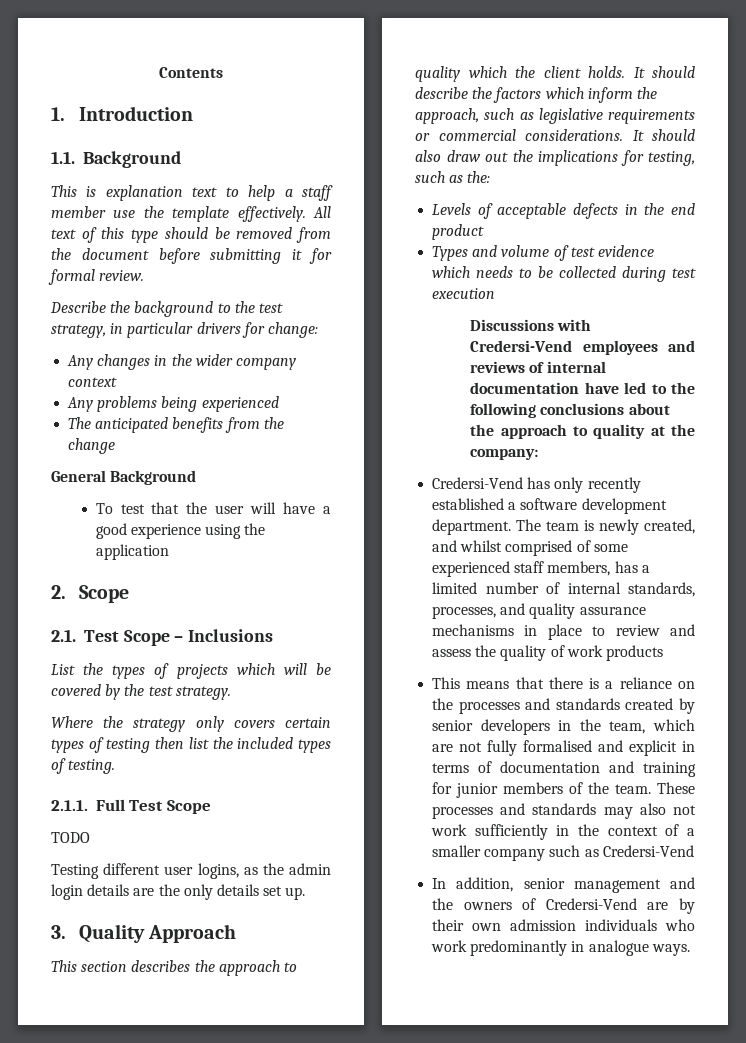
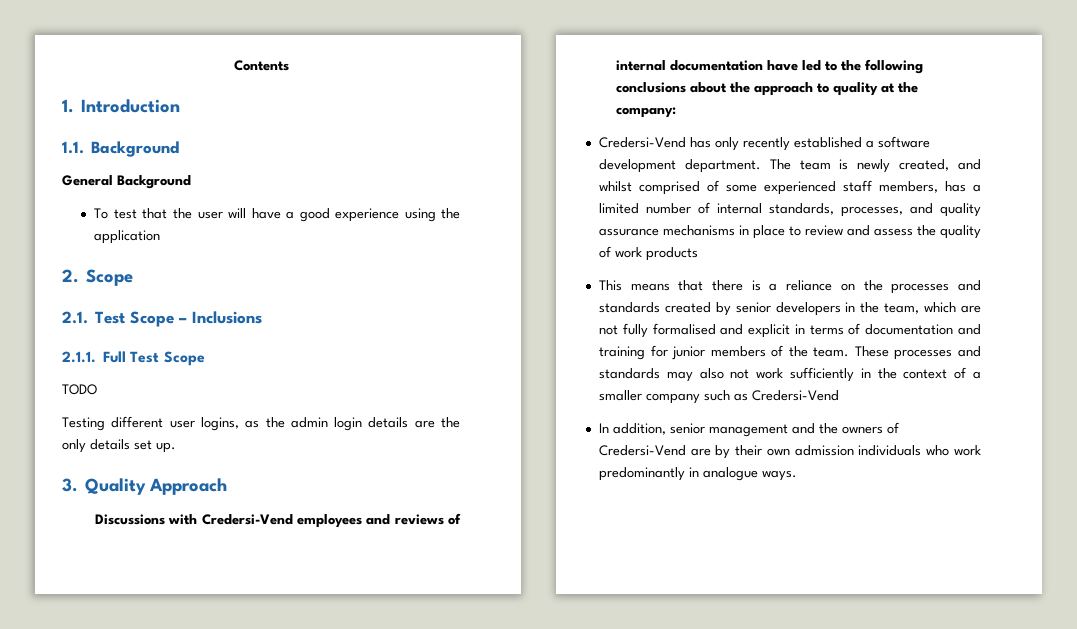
[51,185,333,201] [51,206,331,222] [51,227,331,243] [51,248,332,264] [48,269,145,285] [50,301,283,317] [51,322,318,338] [67,354,296,370] [68,377,118,387] [67,396,279,412] [68,417,284,433] [68,438,116,454] // This is explanation text to help a staff member use the template effectively. All text of this type should be removed from the document before submitting it for formal review. // Describe the background to the test strategy, in particular drivers for change: // Any changes in the wider company context // Any problems being experienced // The anticipated benefits from the change -> (180, 149) none
[51,663,331,679] [51,684,231,700] [51,716,331,732] [51,737,331,753] [51,758,116,774] // List the types of projects which will be covered by the test strategy. // Where the strategy only covers certain types of testing then list the included types of testing. -> (263, 317) none
[51,960,297,976] [415,66,695,82] [415,87,657,103] [415,108,695,124] [415,129,695,141] [415,150,695,166] [415,171,491,183] [432,203,695,219] [432,224,485,240] [432,245,654,261] [432,266,696,282] [432,288,496,299] // This section describes the approach to quality which the client holds. It should describe the factors which inform the approach, such as legislative requirements or commercial considerations. It should also draw out the implications for testing, such as the: // Levels of acceptable defects in the end product // Types and volume of test evidence which needs to be collected during test execution -> (228, 486) none

